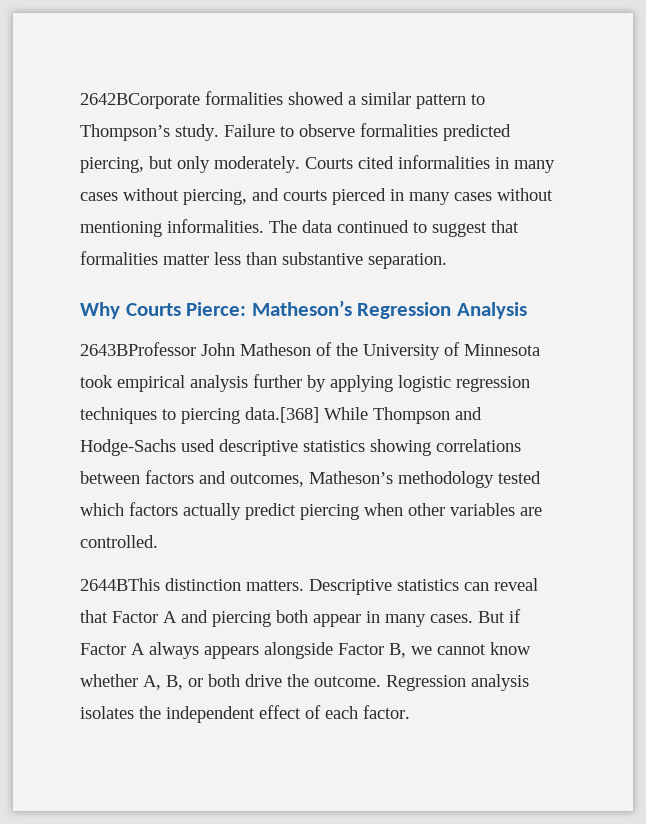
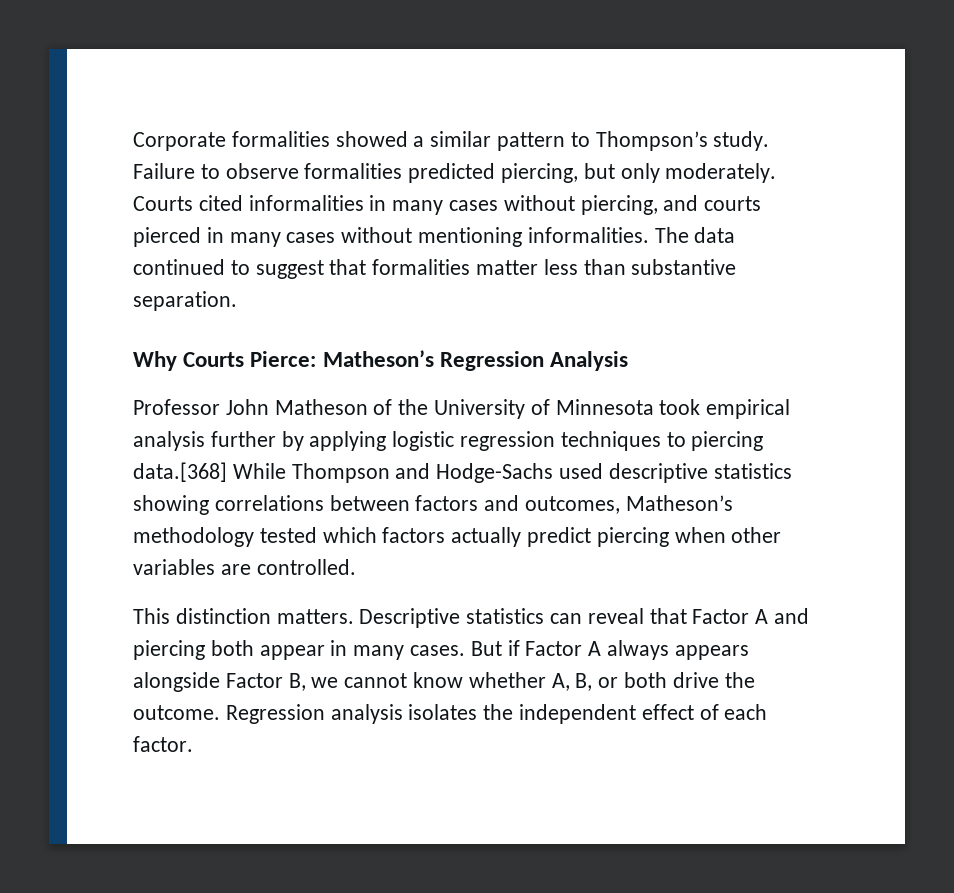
[80,93,200,109] 2642BCorporate -> [133,132,226,151] Corporate
[80,342,196,356] 2643BProfessor -> [133,399,220,415] Professor
[80,578,160,591] 2644BThis -> [133,608,170,624] This

